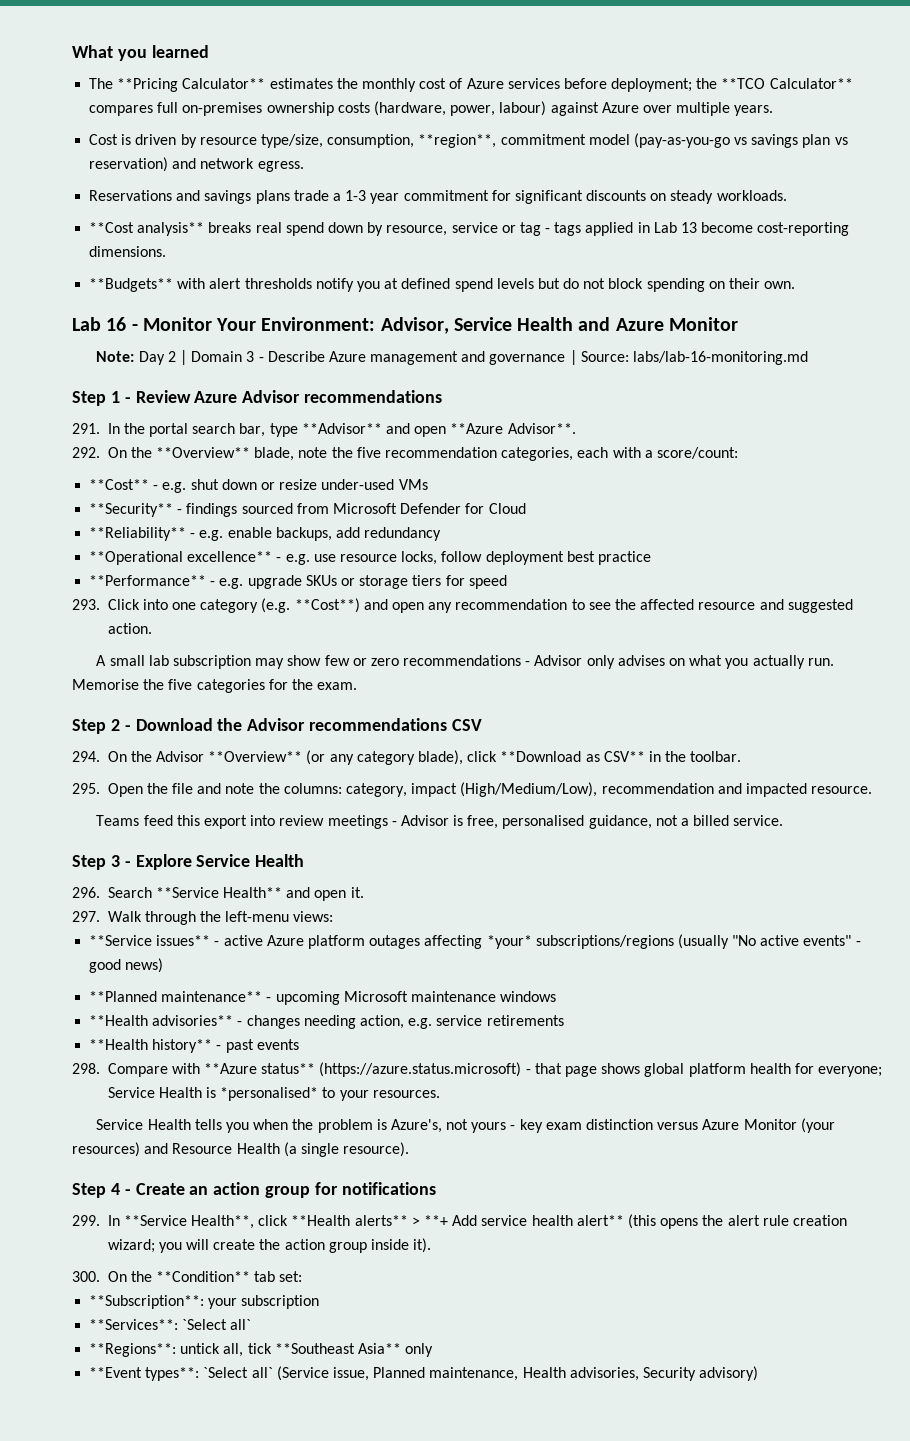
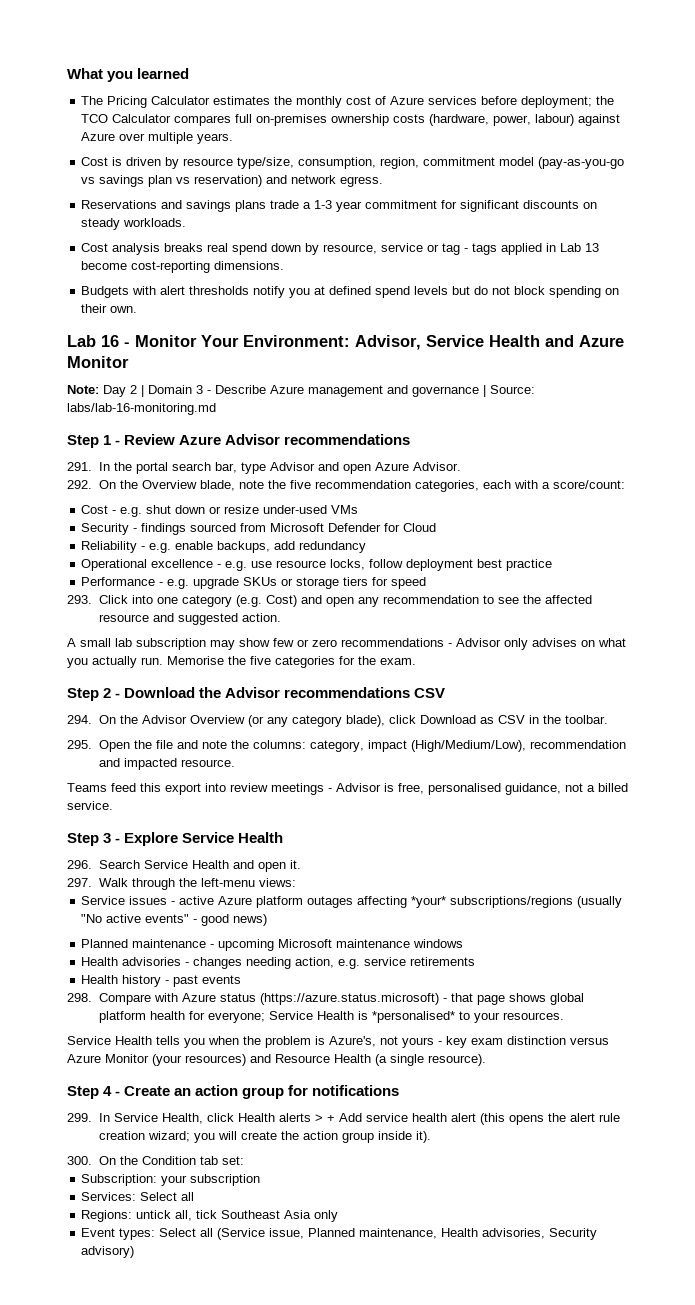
[117,78,266,92] **Pricing Calculator** -> [107,96,211,108] Pricing Calculator
[721,78,853,89] **TCO Calculator** -> [81,114,172,123] TCO Calculator
[418,134,497,148] **region**, -> [380,157,420,169] region,
[89,222,205,236] **Cost analysis** -> [81,243,161,255] Cost analysis
[89,278,174,292] **Budgets** -> [81,286,130,298] Budgets
[301,423,576,437] **Advisor** and open **Azure Advisor**. -> [269,462,461,474] Advisor and open Azure Advisor.
[156,447,251,458] **Overview** -> [141,480,197,489] Overview
[89,479,150,490] **Cost** -> [81,505,109,514] Cost
[89,503,174,517] **Security** -> [81,523,130,535] Security
[89,527,187,541] **Reliability** -> [81,541,138,553] Reliability
[89,551,273,565] **Operational excellence** -> [81,559,214,571] Operational excellence
[89,575,207,586] **Performance** -> [81,577,156,586] Performance
[294,598,360,613] **Cost**) -> [265,595,297,607] Cost)
[208,751,303,762] **Overview** -> [189,715,245,724] Overview
[500,751,645,762] **Download as CSV** -> [419,715,525,724] Download as CSV
[155,887,283,898] **Service Health** -> [143,860,229,869] Service Health
[89,935,211,946] **Service issues** -> [81,896,168,905] Service issues
[89,991,263,1002] **Planned maintenance** -> [81,939,207,948] Planned maintenance
[89,1015,234,1026] **Health advisories** -> [81,957,182,966] Health advisories
[89,1039,213,1053] **Health history** -> [81,975,162,987] Health history
[204,1063,316,1074] **Azure status** -> [181,993,256,1002] Azure status
[123,1215,449,1229] **Service Health**, click **Health alerts** > **+ -> [113,1113,335,1124] Service Health, click Health alerts > +
[576,1215,624,1226] alert** -> [450,1113,476,1122] alert
[156,1271,251,1282] **Condition** -> [141,1156,196,1165] Condition
[89,1295,205,1309] **Subscription**: -> [81,1174,158,1186] Subscription:
[89,1319,252,1330] [89,1343,177,1357] **Services**: `Select all` // **Regions**: -> [81,1192,195,1201] [81,1210,133,1222] Services: Select all // Regions:
[274,1343,401,1354] **Southeast Asia** -> [221,1210,312,1219] Southeast Asia
[89,1367,273,1381] **Event types**: `Select all` -> [81,1228,214,1240] Event types: Select all

